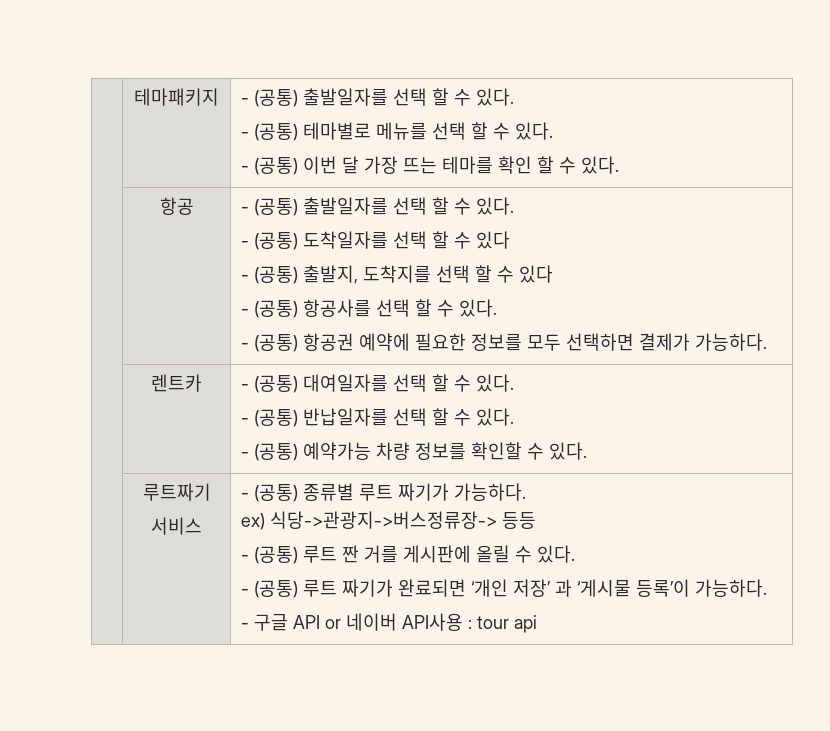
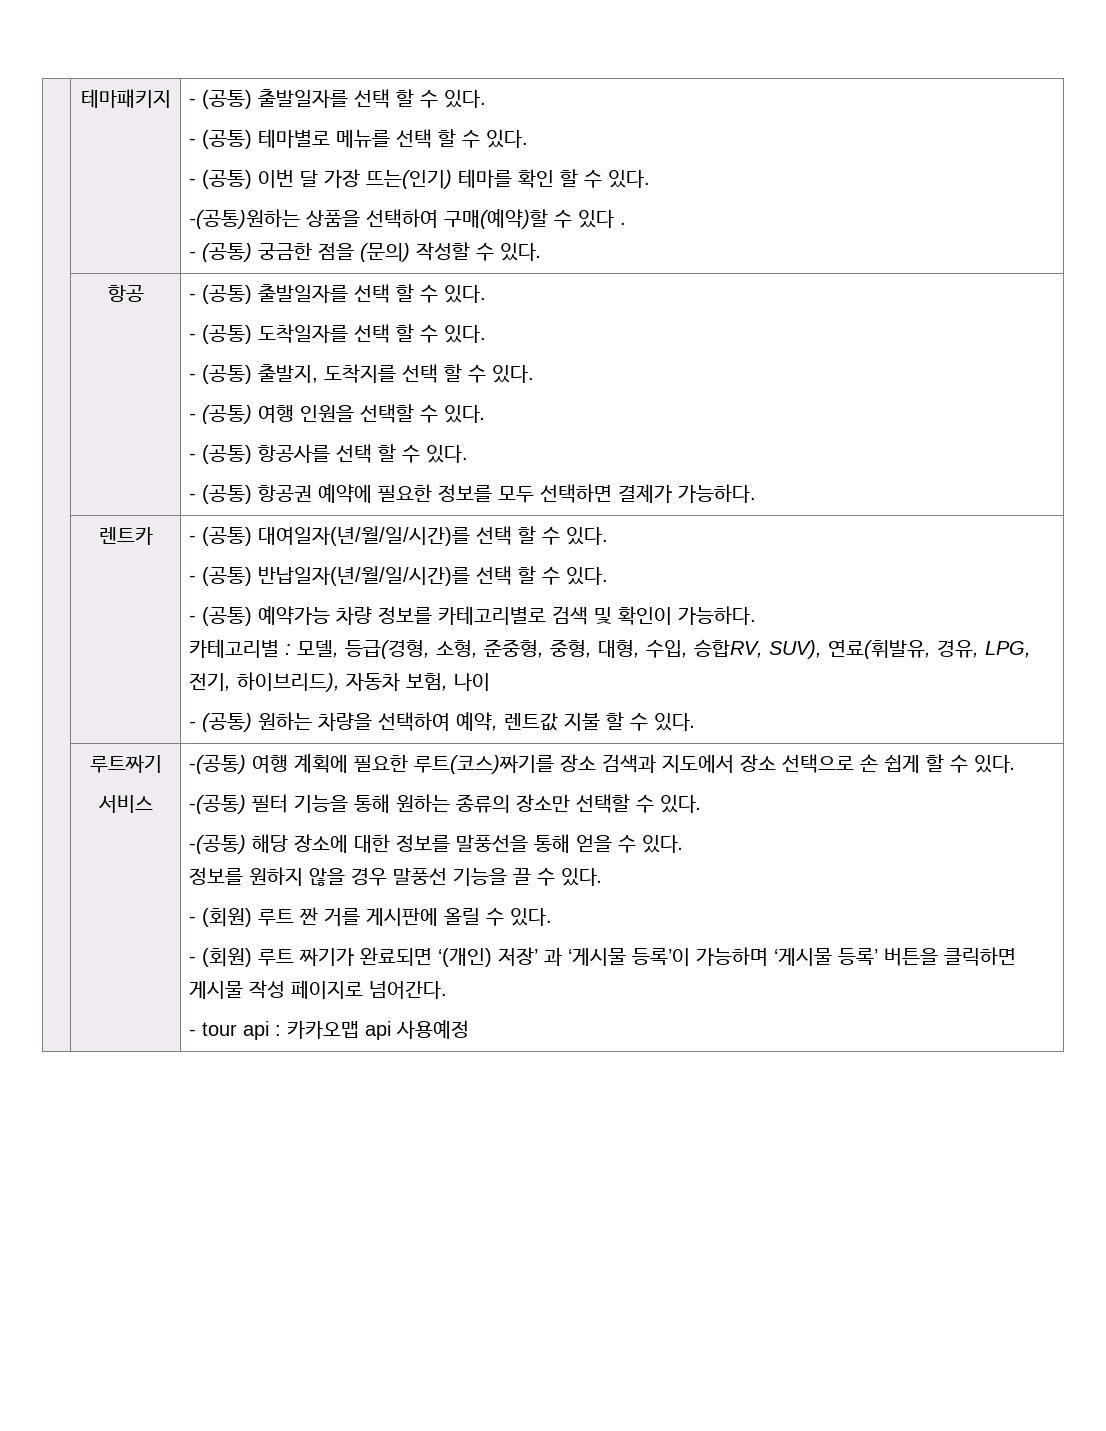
[403,157,438,174] 뜨는 -> [366,170,453,189] 뜨는(인기)
(620, 165) none -> [189,209,627,229] [189,242,543,262] // -(공통)원하는 상품을 선택하여 구매(예약)할 수 있다 . // - (공통) 궁금한 점을 (문의) 작성할 수 있다.
[476,231,511,249] 있다 -> [444,325,487,343] 있다.
[519,265,554,283] 있다 -> [492,365,535,383] [189,404,487,424] 있다. // - (공통) 여행 인원을 선택할 수 있다.
[303,374,515,392] [241,408,389,427] 대여일자를 선택 할 수 있다. // - (공통) 반납일자를 -> [258,526,609,546] [189,566,471,586] 대여일자(년/월/일/시간)를 선택 할 수 있다. // - (공통) 반납일자(년/월/일/시간)를
[471,442,588,460] [142,483,211,501] [151,517,202,535] [241,483,527,502] [241,511,537,530] [241,546,299,564] 확인할 수 있다. // | 루트짜기 // 서비스 | - (공통) 종류별 루트 짜기가 가능하다. // ex) 식당->관광지->버스정류장-> 등등 // - (공통) -> [438,606,757,625] [189,639,1032,659] [189,672,491,692] [189,712,697,732] [89,755,162,773] [97,795,153,813] [189,754,1017,774] [189,794,703,814] [189,834,685,854] [189,867,604,886] [189,908,253,927] 카테고리별로 검색 및 확인이 가능하다. // 카테고리별 : 모델, 등급(경형, 소형, 준중형, 중형, 대형, 수입, 승합RV, SUV), 연료(휘발유, 경유, LPG, 전기, 하이브리드), 자동차 보험, 나이 // - (공통) 원하는 차량을 선택하여 예약, 렌트값 지불 할 수 있다. // | 루트짜기 // 서비스 | -(공통) 여행 계획에 필요한 루트(코스)짜기를 장소 검색과 지도에서 장소 선택으로 손 쉽게 할 수 있다. // -(공통) 필터 기능을 통해 원하는 종류의 장소만 선택할 수 있다. // -(공통) 해당 장소에 대한 정보를 말풍선을 통해 얻을 수 있다. // 정보를 원하지 않을 경우 말풍선 기능을 끌 수 있다. // - (회원)
[254,580,299,598] (공통) -> [202,948,253,967] (회원)
[471,579,509,597] ‘개인 -> [438,948,493,967] ‘(개인)
[695,579,768,597] [241,613,538,633] 가능하다. // - 구글 API or 네이버 API사용 : tour api -> [696,947,1017,966] [189,980,448,999] [189,1020,470,1040] 가능하며 ‘게시물 등록’ 버튼을 클릭하면 게시물 작성 페이지로 넘어간다. // - tour api : 카카오맵 api 사용예정

